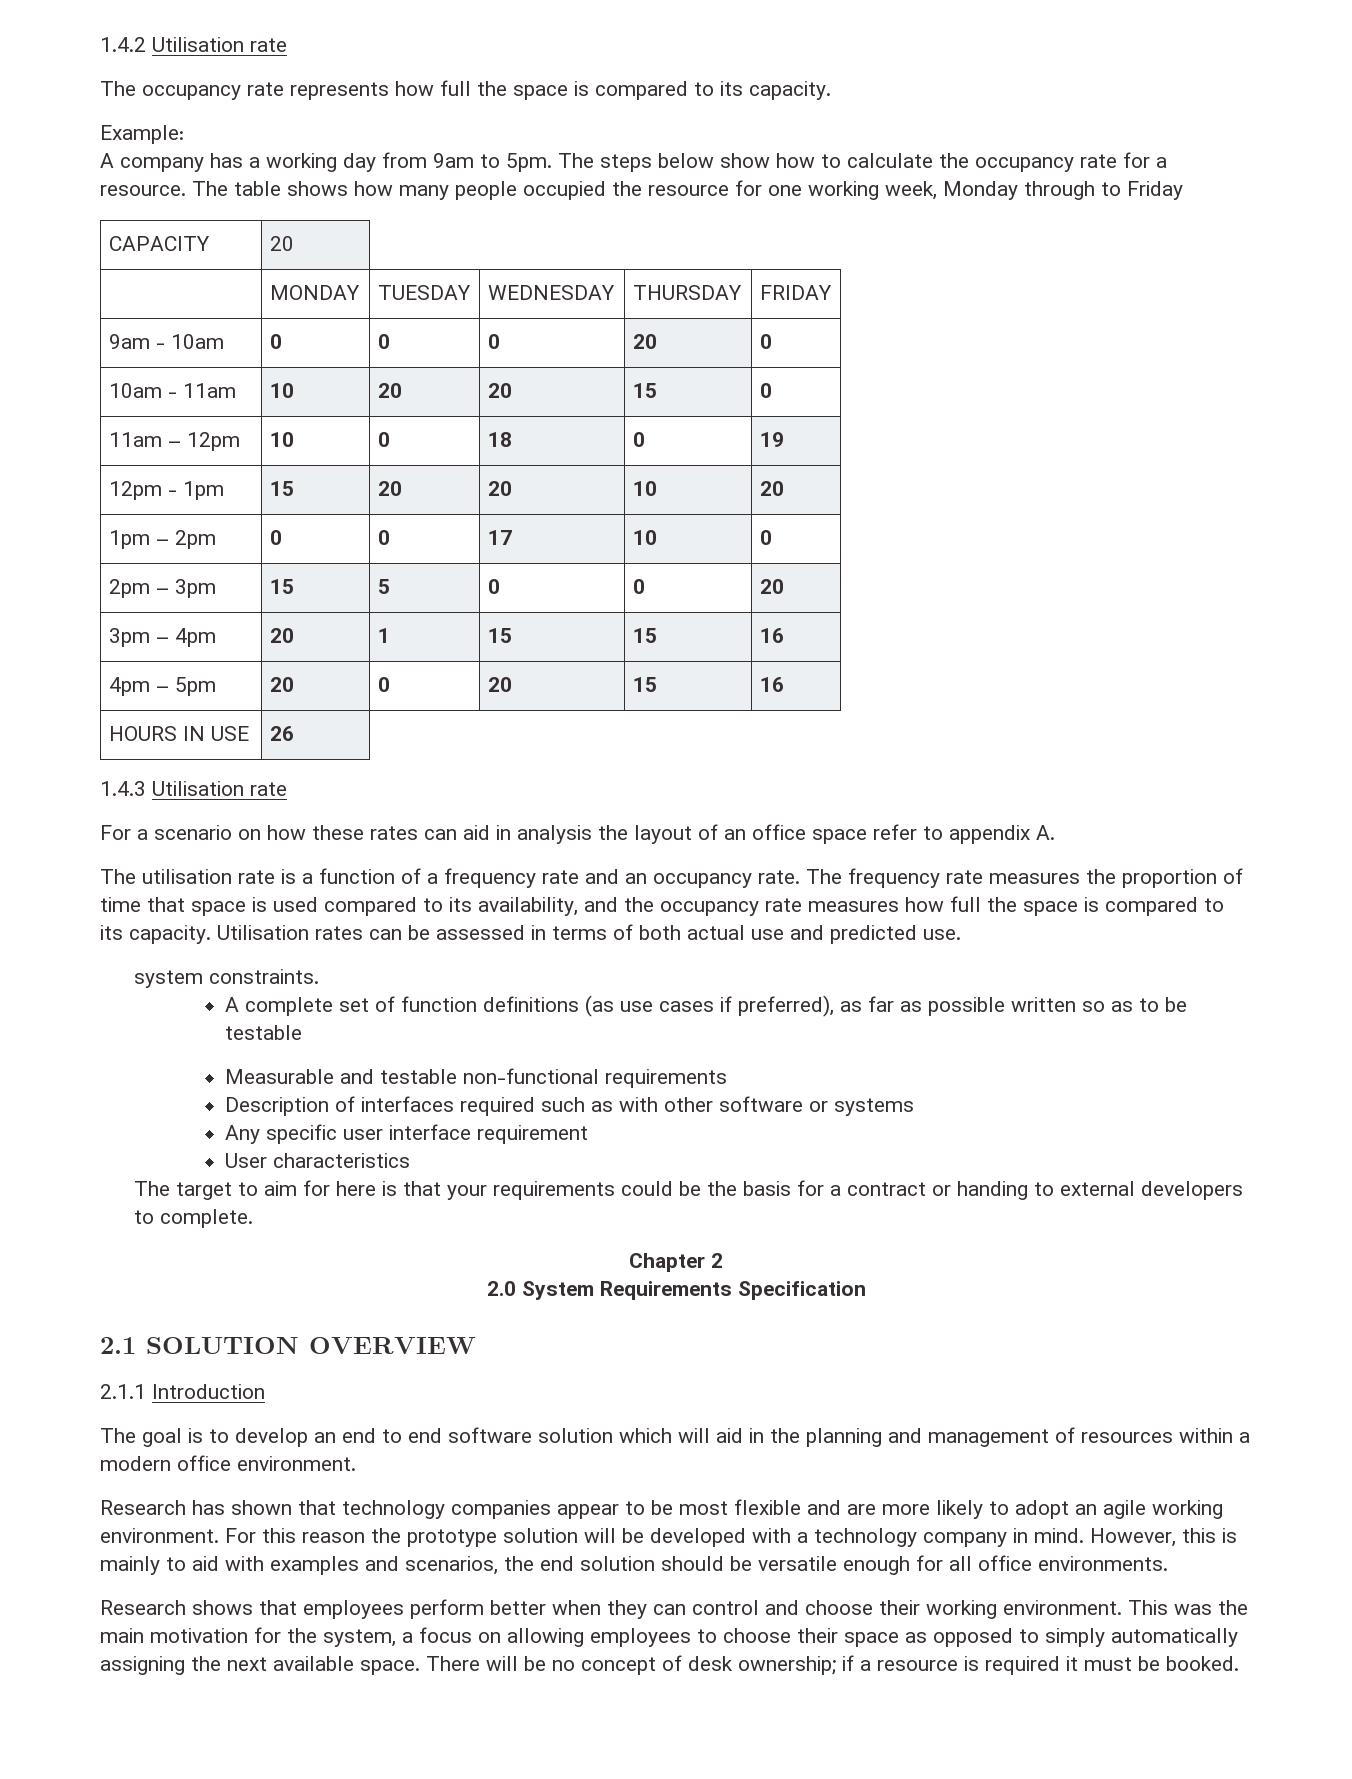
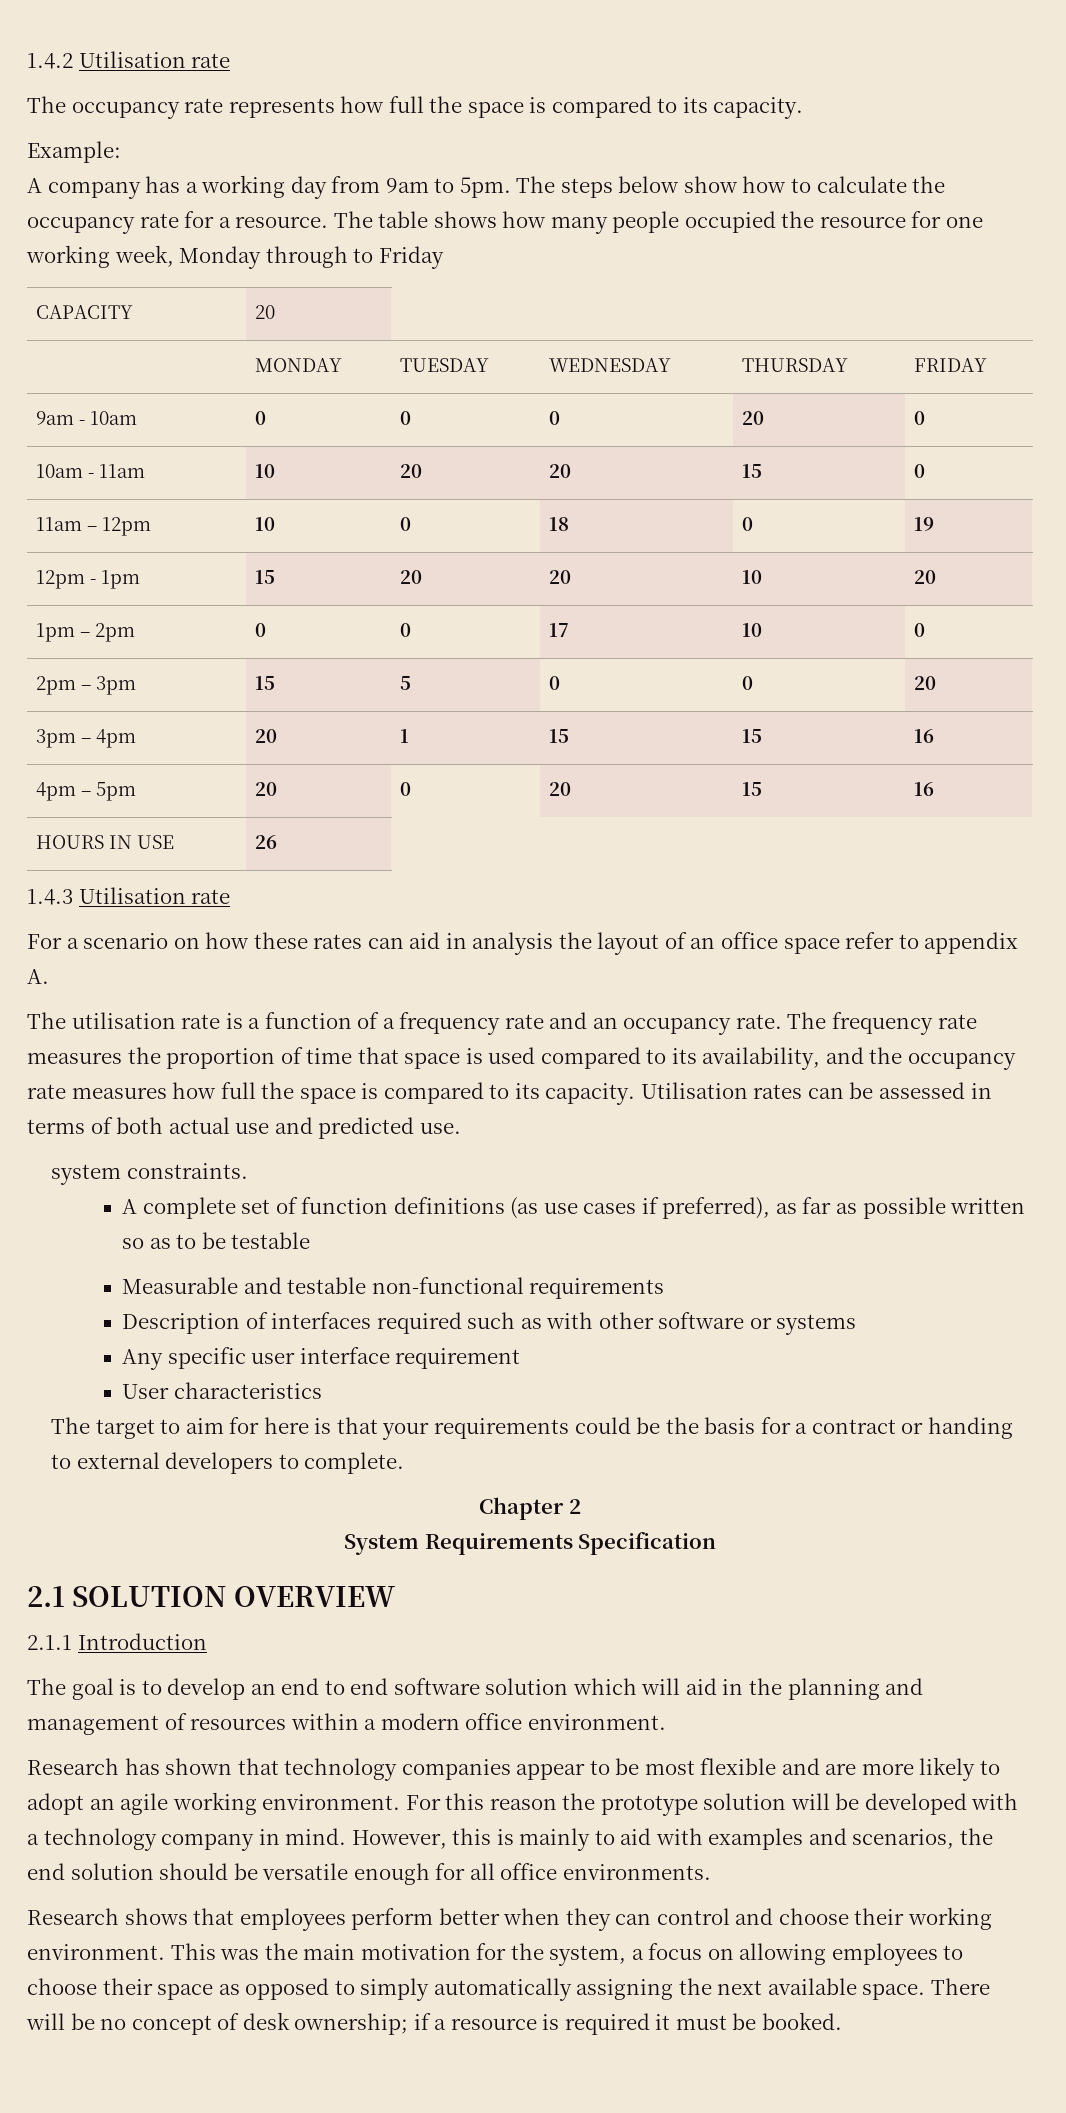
[486,1281,516,1296] 2.0 -> (581, 1506) none

